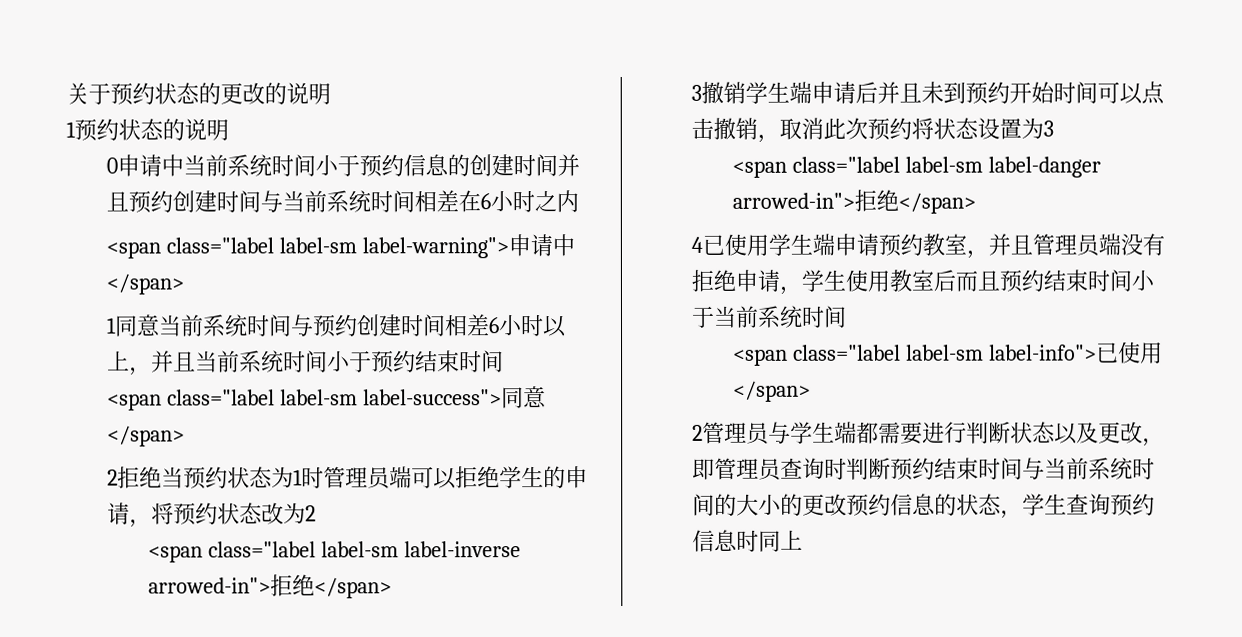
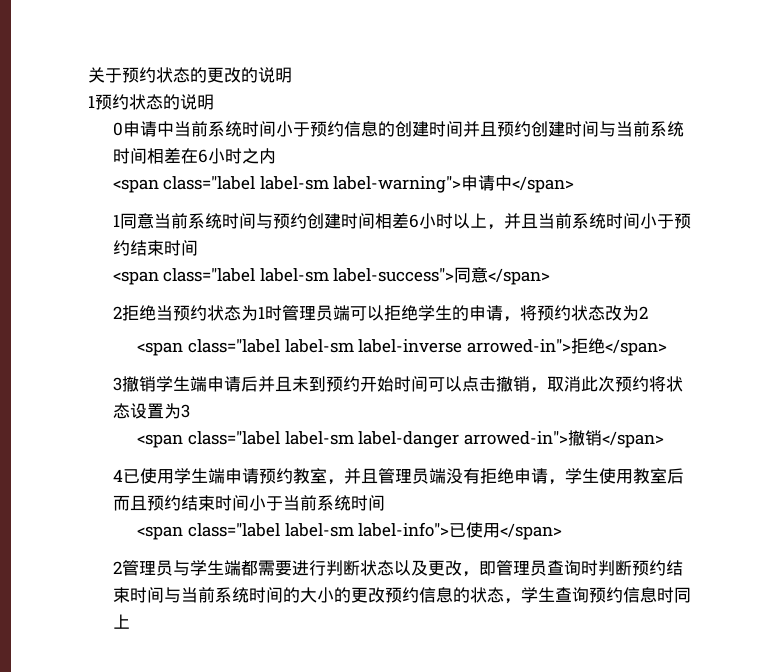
[853,189,899,212] 拒绝 -> [567,430,602,446] 撤销

